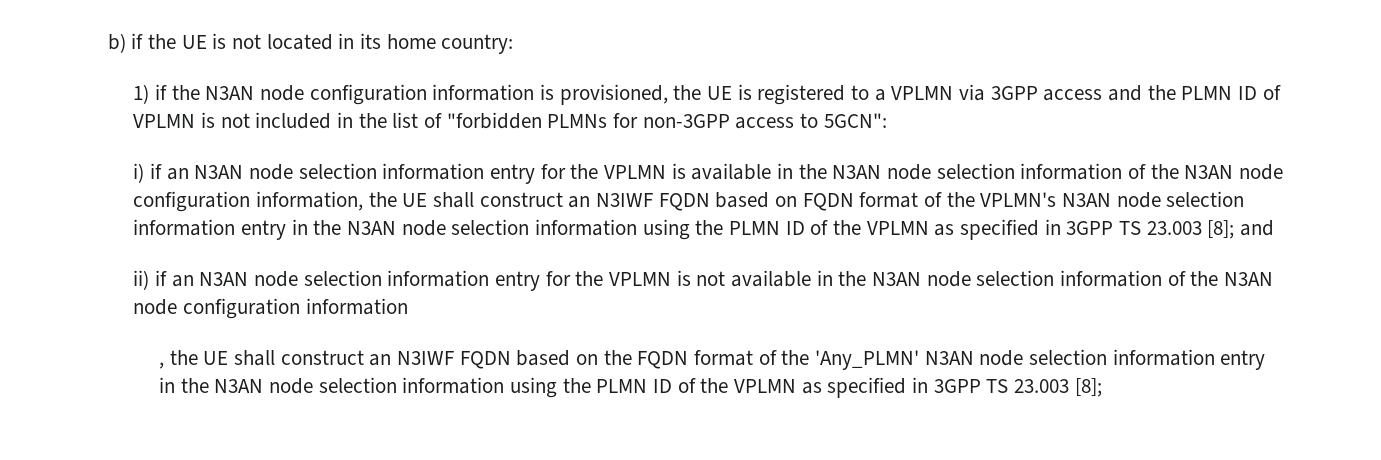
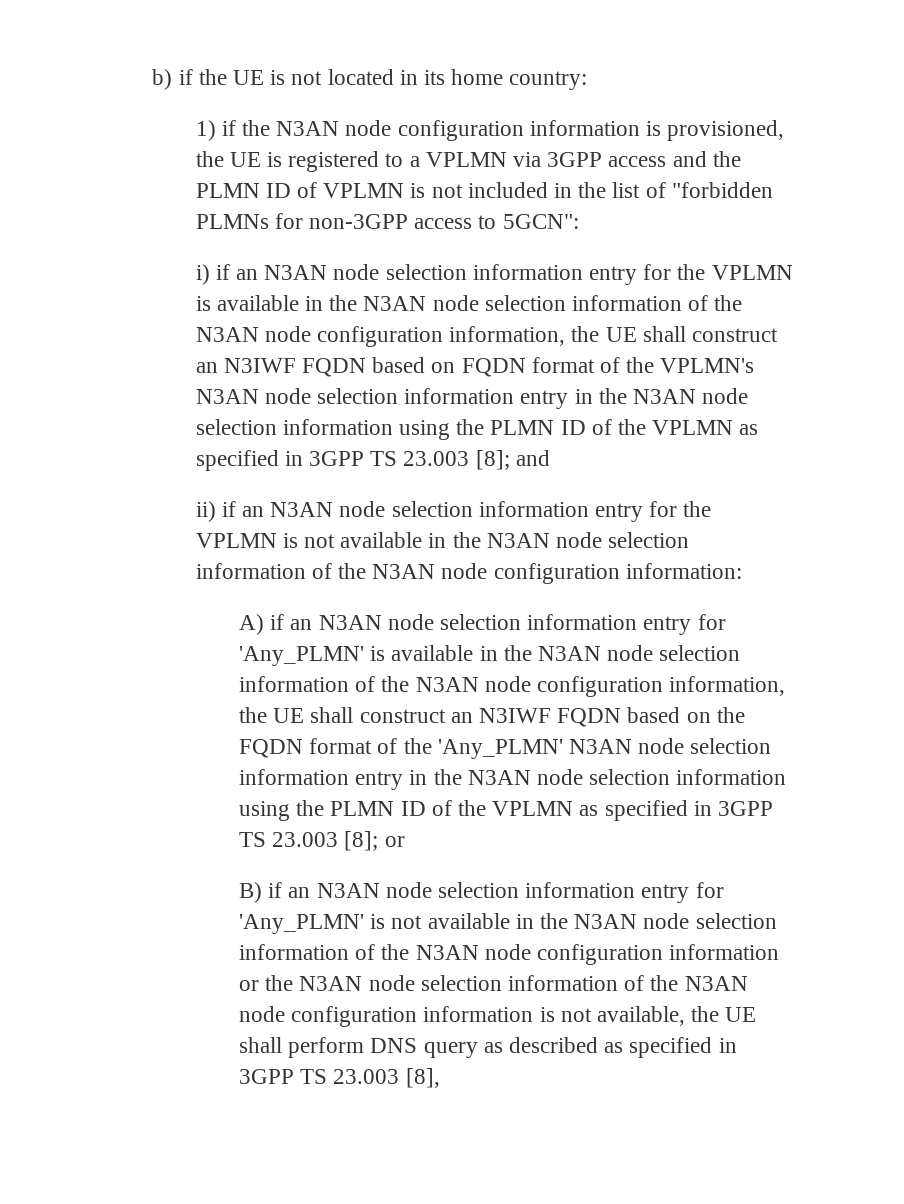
[305,298,408,315] [159,362,165,369] information // , -> [625,563,742,579] [238,614,726,635] [238,645,741,666] [238,676,786,697] information: // A) if an N3AN node selection information entry for 'Any_PLMN' is available in the N3AN node selection information of the N3AN node configuration information,
(1102, 387) none -> [384,836,405,847] [238,882,724,903] [238,913,777,934] [238,944,780,965] [238,975,748,991] [238,1006,757,1027] [238,1037,737,1058] [238,1068,440,1088] or // B) if an N3AN node selection information entry for 'Any_PLMN' is not available in the N3AN node selection information of the N3AN node configuration information or the N3AN node selection information of the N3AN node configuration information is not available, the UE shall perform DNS query as described as specified in 3GPP TS 23.003 [8],

